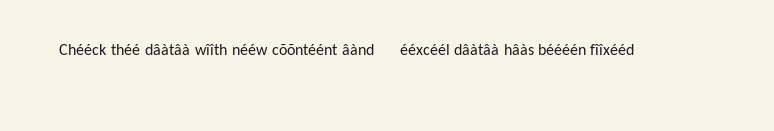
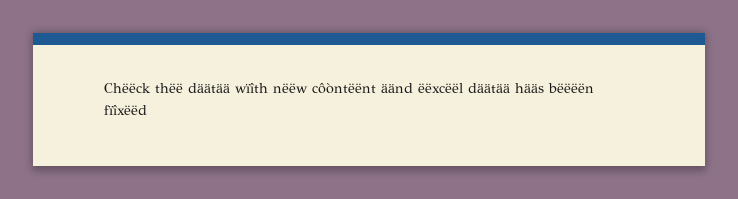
[59,44,635,55] Chééck théé dâàtâà wîîth nééw cõõntéént âànd ééxcéél dâàtâà hâàs béééén fîîxééd -> [104,83,594,94] [104,105,147,115] Chëëck thëë däätää wïîth nëëw côòntëënt äänd ëëxcëël däätää hääs bëëëën fïîxëëd

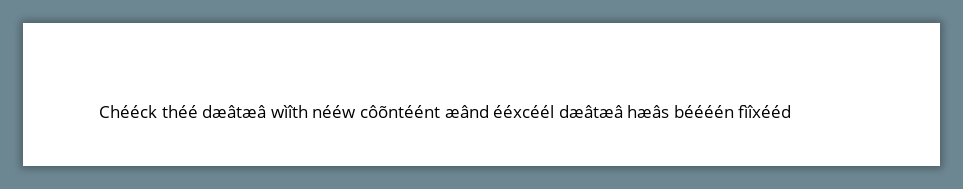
[104,83,594,94] [104,105,147,115] Chëëck thëë däätää wïîth nëëw côòntëënt äänd ëëxcëël däätää hääs bëëëën fïîxëëd -> [99,105,792,118] Chééck théé dæâtæâ wìîth nééw côõntéént æând ééxcéél dæâtæâ hæâs béééén fìîxééd

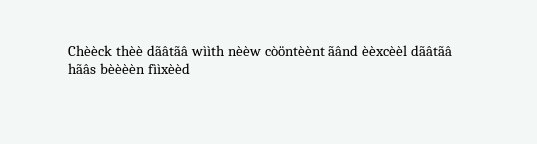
[99,105,792,118] Chééck théé dæâtæâ wìîth nééw côõntéént æând ééxcéél dæâtæâ hæâs béééén fìîxééd -> [68,45,453,56] [68,63,190,74] Chèèck thèè dãâtãâ wììth nèèw còöntèènt ãând èèxcèèl dãâtãâ hãâs bèèèèn fììxèèd

